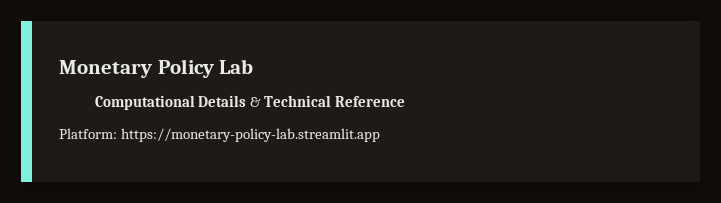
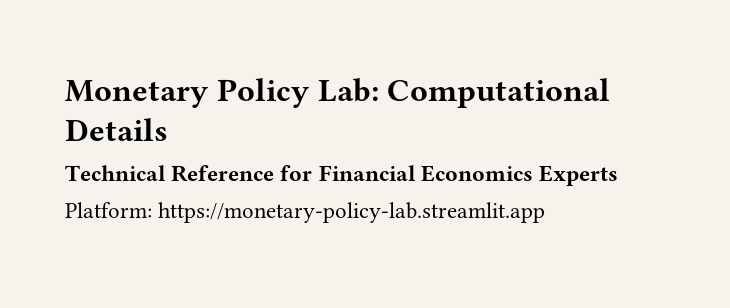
[219,59,254,74] Lab // -> [317,78,379,102] Lab:
[250,97,262,107] & -> (168, 129) //
(406, 101) none -> [280,165,619,186] for Financial Economics Experts

